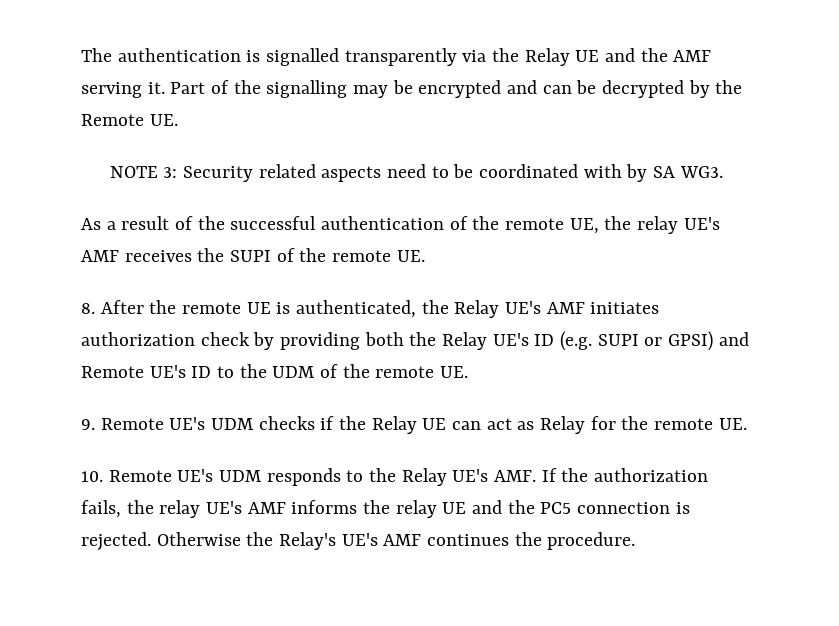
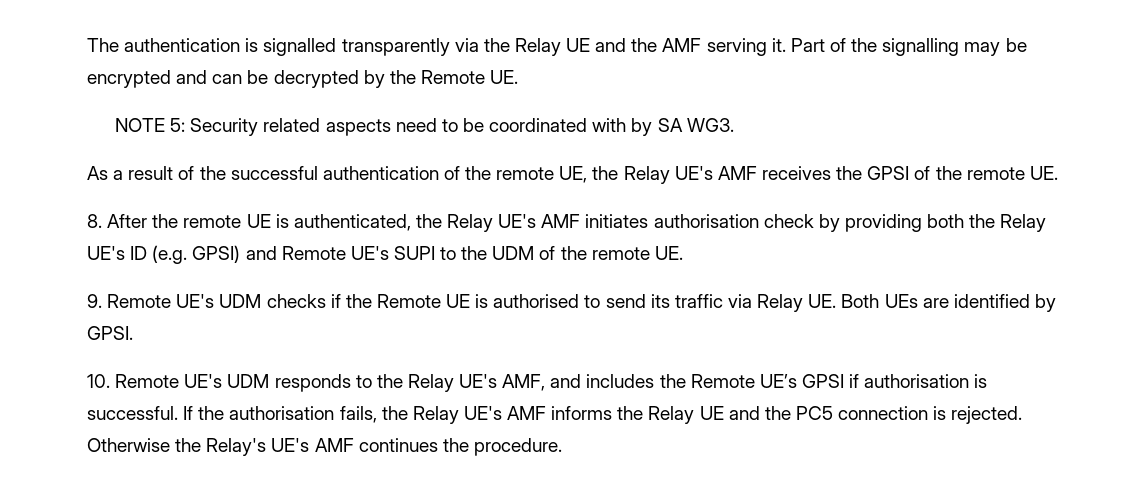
[163,167,178,178] 3: -> [170,118,186,132] 5:
[636,216,678,234] relay -> [623,166,670,184] Relay
[229,250,271,262] SUPI -> [867,166,910,180] GPSI
[80,332,195,346] authorization -> [653,214,759,228] authorisation
[597,334,663,346] SUPI or -> (188, 254) none
[191,366,212,378] ID -> [393,246,435,260] SUPI
[371,416,747,434] Relay UE can act as Relay for the remote UE. -> [376,294,1056,312] [87,326,134,340] Remote UE is authorised to send its traffic via Relay UE. Both UEs are identified by GPSI.
[493,470,536,482] AMF. -> [502,374,988,391] [87,406,179,420] AMF, and includes the Remote UE’s GPSI if authorisation is successful.
[593,468,708,482] authorization -> [229,406,335,420] authorisation
[159,500,201,518] relay -> [412,406,459,424] Relay
[395,500,437,518] relay -> [648,406,695,424] Relay

